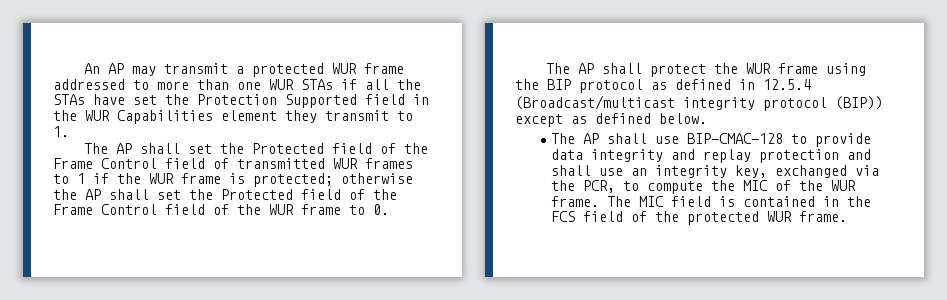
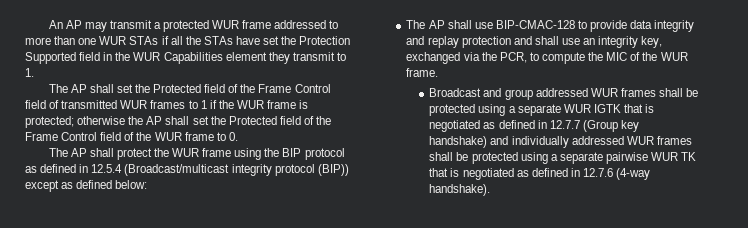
[659,113,707,124] below. -> [115,180,148,189] below:
[607,196,872,207] [551,211,848,225] The MIC field is contained in the FCS field of the protected WUR frame. -> [429,88,699,100] [429,104,655,116] [429,120,639,132] [429,136,692,148] [429,152,697,164] [429,168,651,180] [429,184,491,196] // Broadcast and group addressed WUR frames shall be protected using a separate WUR IGTK that is negotiated as defined in 12.7.7 (Group key handshake) and individually addressed WUR frames shall be protected using a separate pairwise WUR TK that is negotiated as defined in 12.7.6 (4-way handshake).

